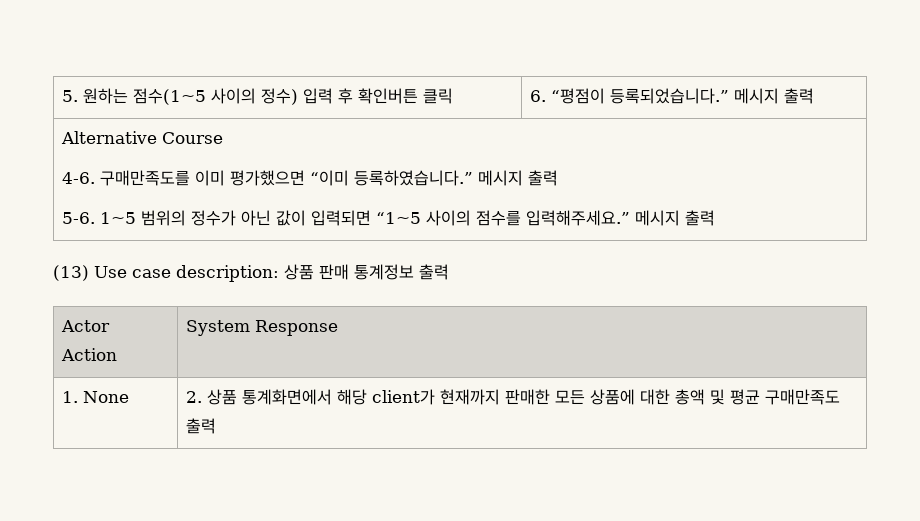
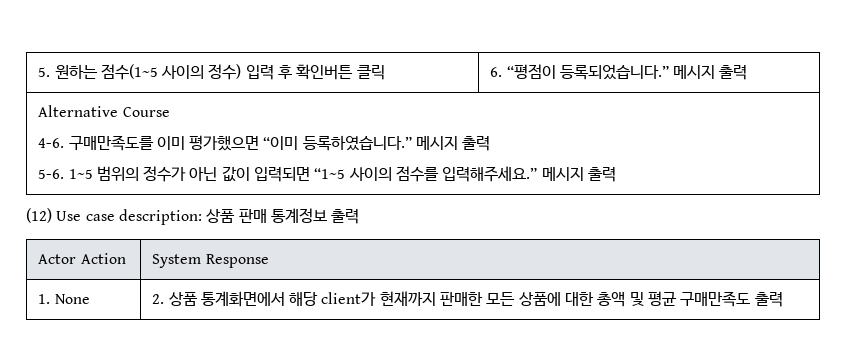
[53,265,89,281] (13) -> [26,208,52,223] (12)

